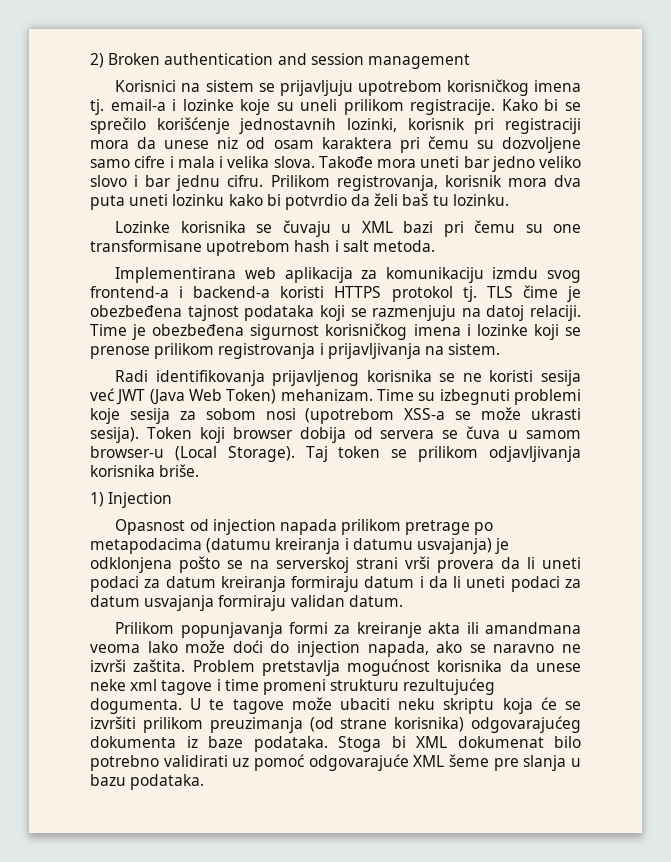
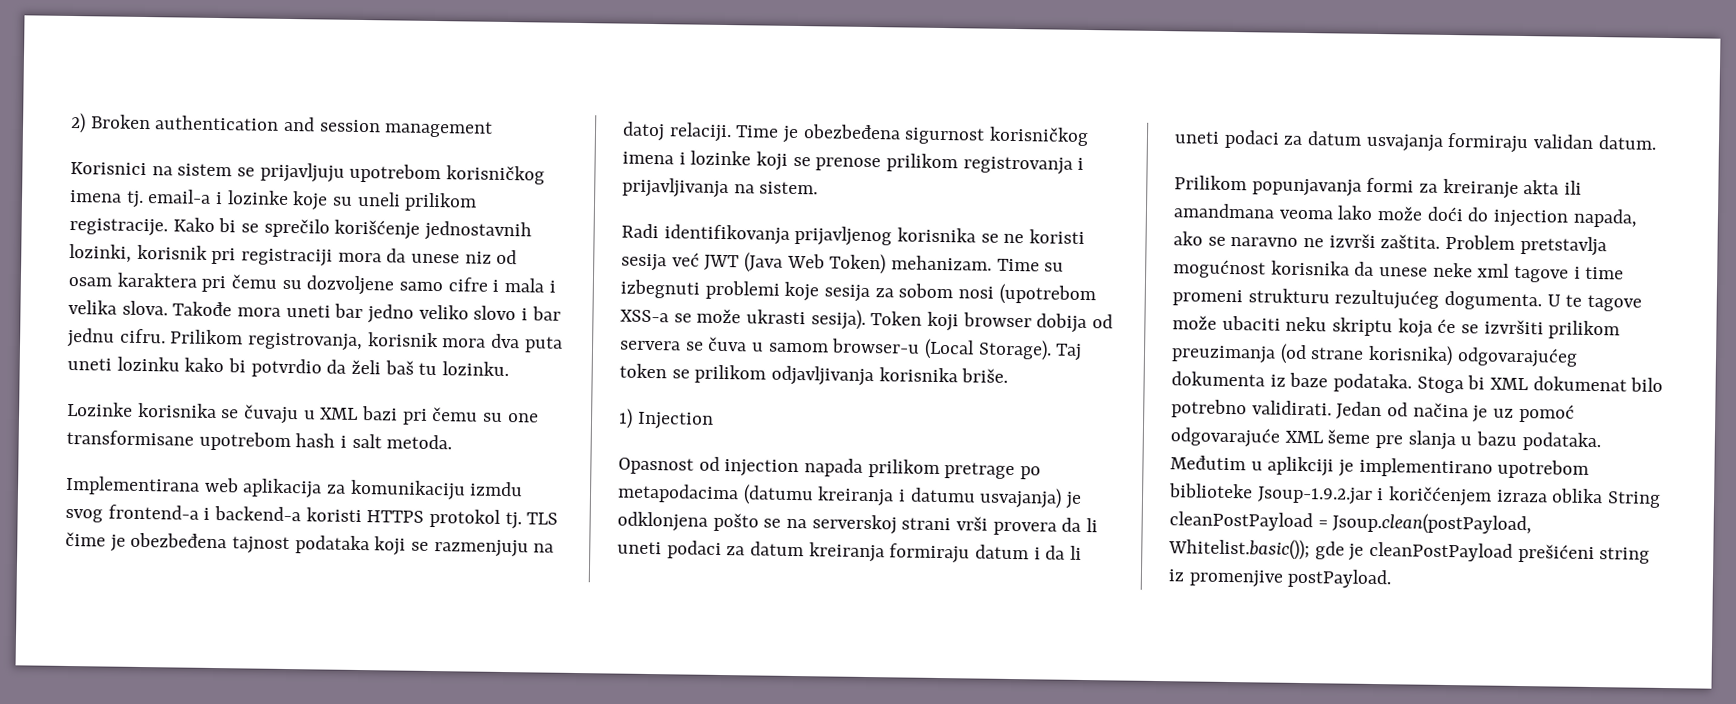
[163,755,228,767] validirati -> [1251,400,1489,423] validirati. Jedan od načina je
(205, 782) none -> [1170,455,1590,479] [1169,483,1662,508] [1169,511,1533,536] [1168,538,1651,564] [1168,568,1393,589] Međutim u aplikciji je implementirano upotrebom biblioteke Jsoup-1.9.2.jar i koričćenjem izraza oblika String cleanPostPayload = Jsoup.clean(postPayload, Whitelist.basic()); gde je cleanPostPayload prešićeni string iz promenjive postPayload.

